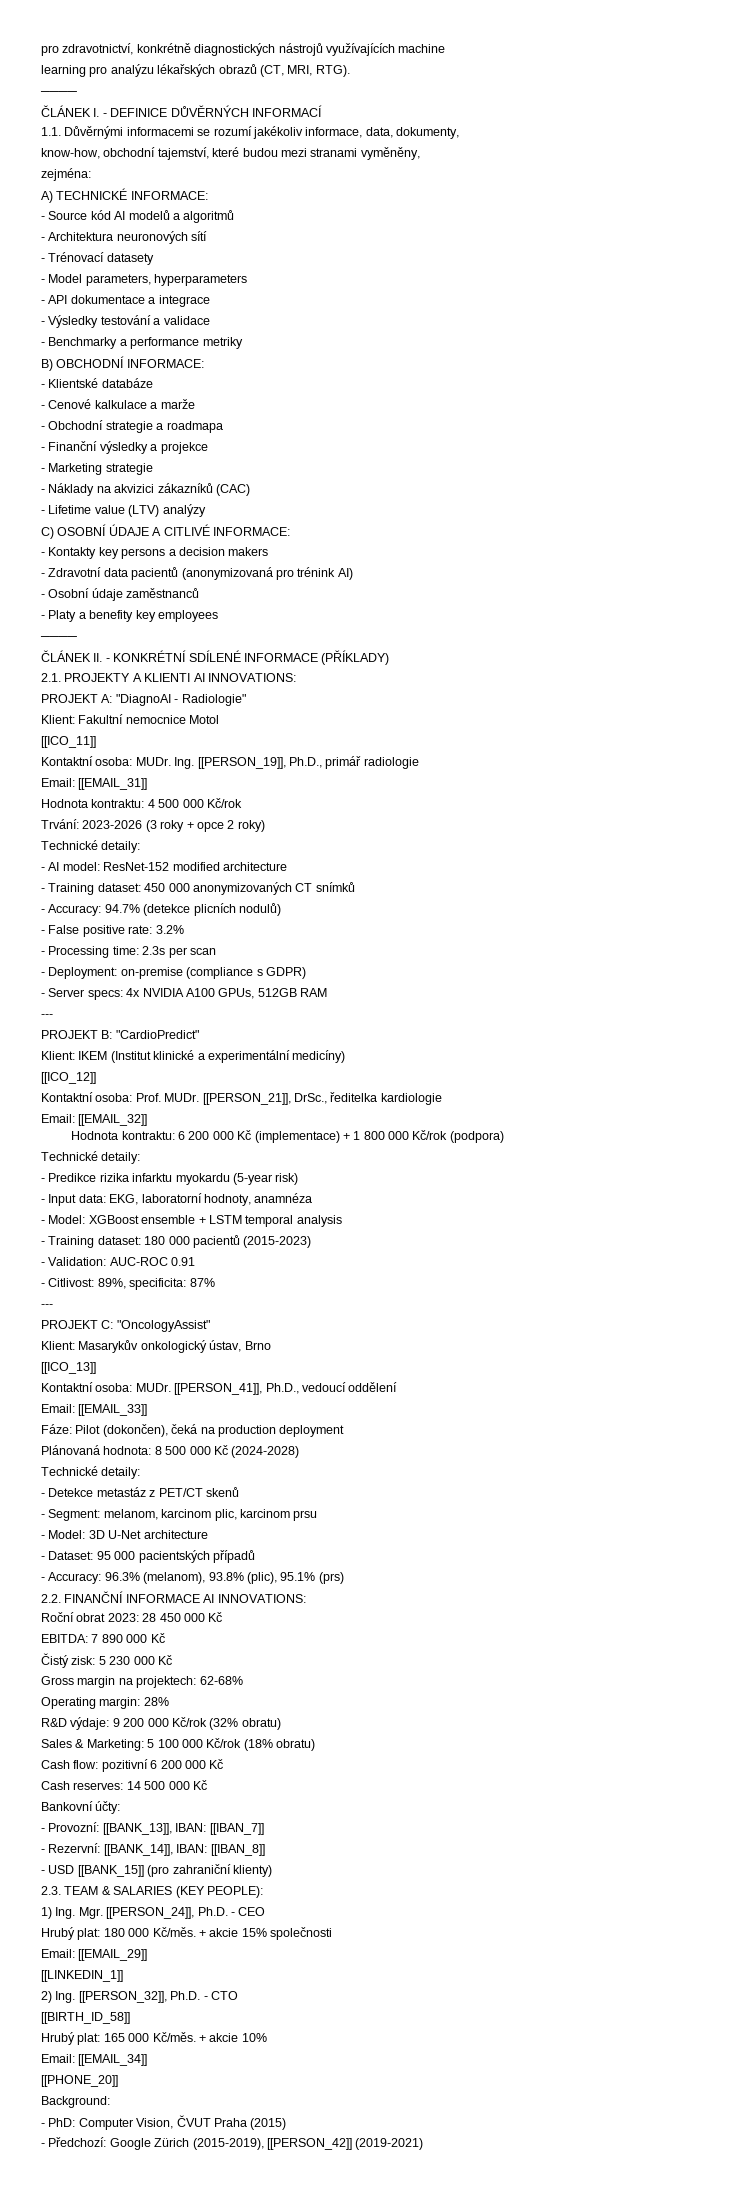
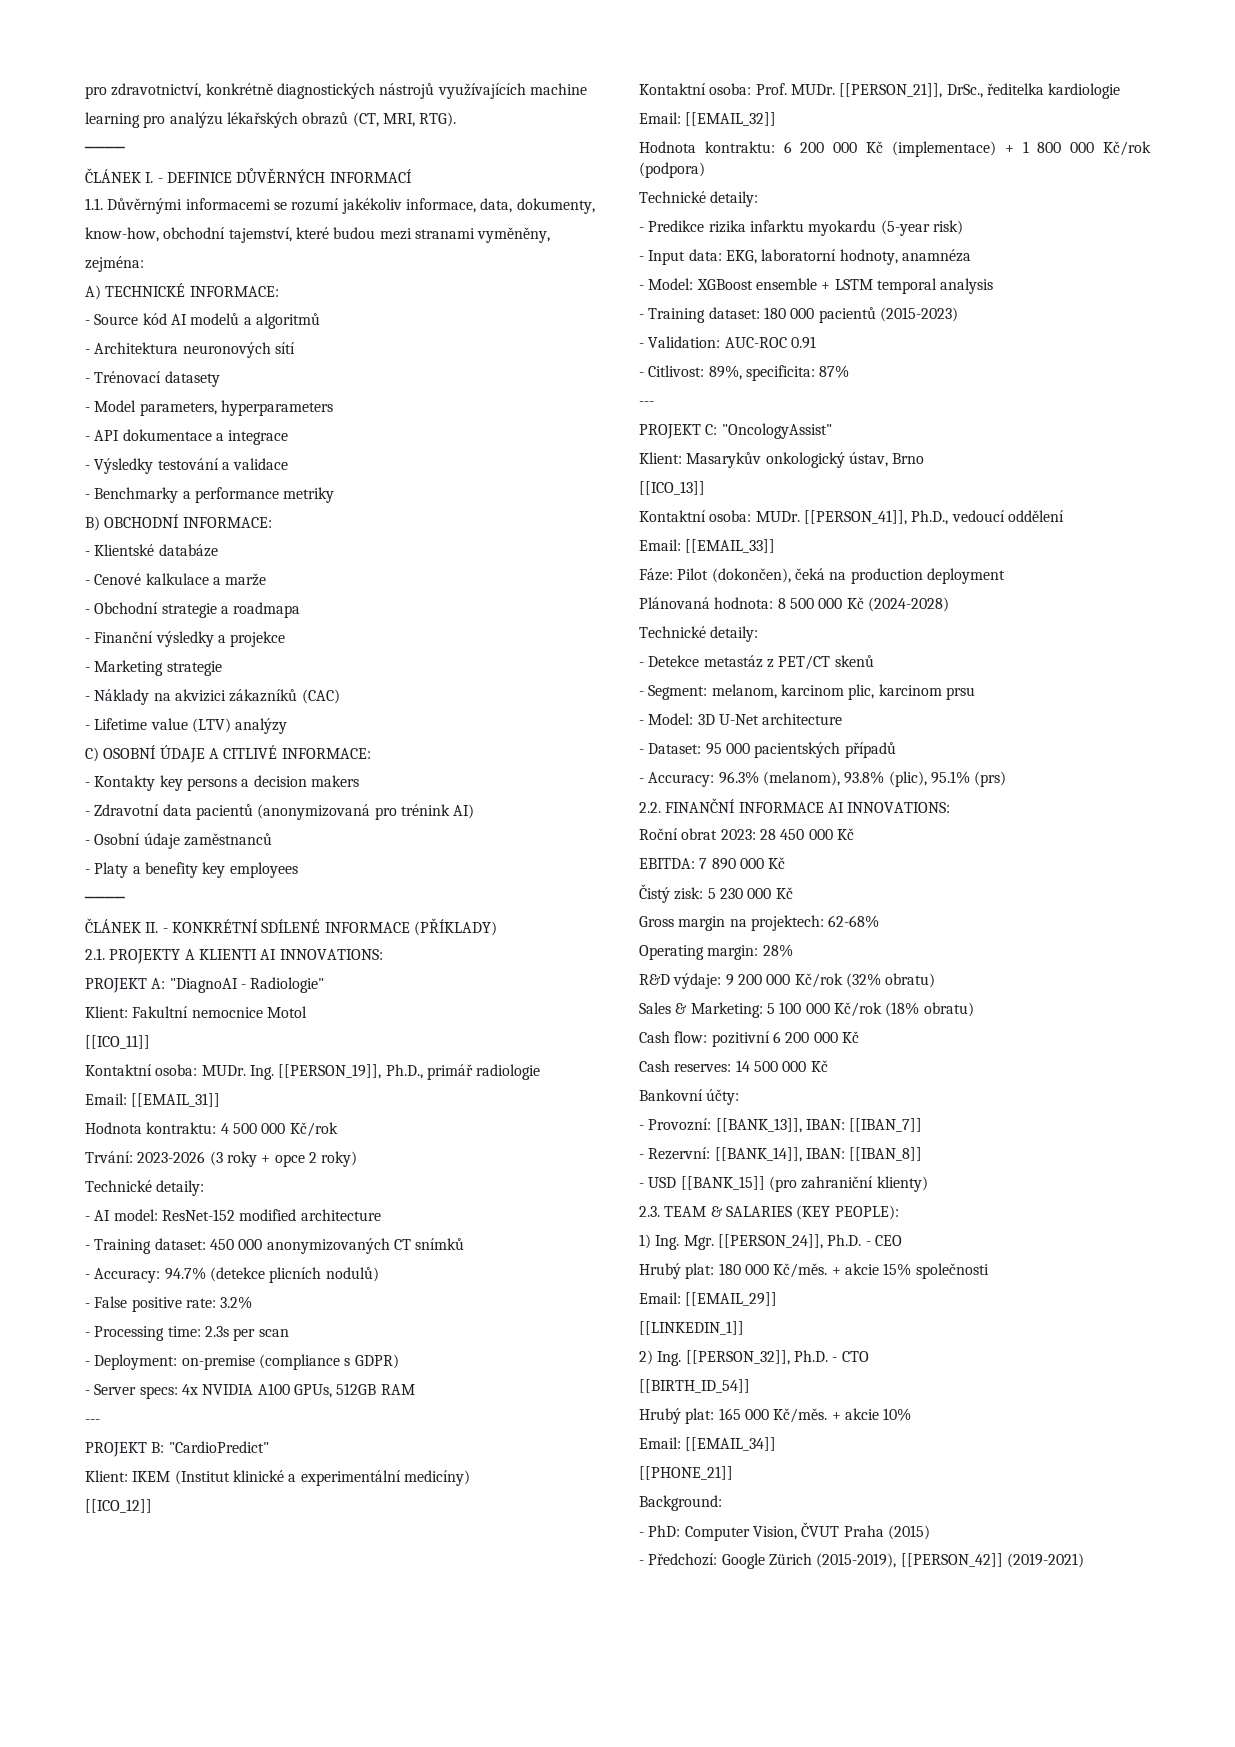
[41,2012,130,2024] [[BIRTH_ID_58]] -> [639,1379,750,1393] [[BIRTH_ID_54]]
[41,2075,118,2087] [[PHONE_20]] -> [639,1466,733,1480] [[PHONE_21]]

